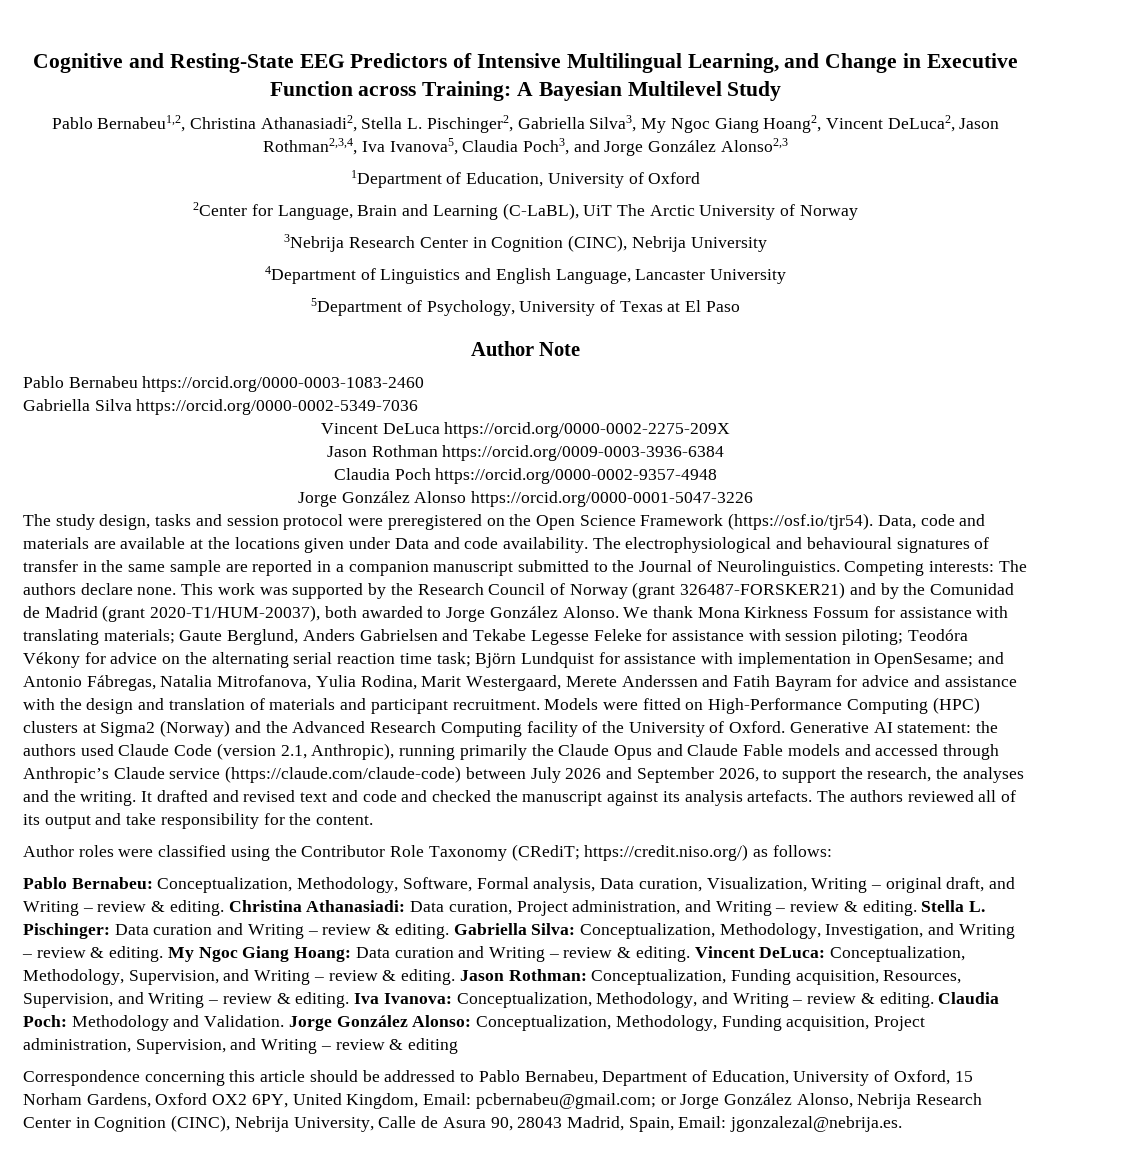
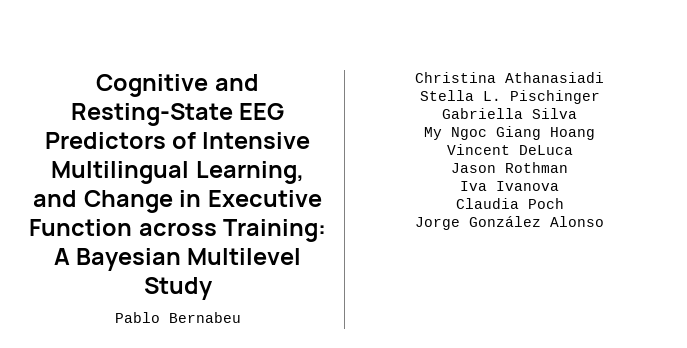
[97,115,1000,133] [263,138,788,156] [350,170,701,188] [193,202,858,220] [284,234,767,252] [264,266,787,284] [311,298,740,316] [470,341,581,356] [23,376,425,392] [23,399,419,415] Bernabeu1,2, Christina Athanasiadi2, Stella L. Pischinger2, Gabriella Silva3, My Ngoc Giang Hoang2, Vincent DeLuca2, Jason Rothman2,3,4, Iva Ivanova5, Claudia Poch3, and Jorge González Alonso2,3 // 1Department of Education, University of Oxford // 2Center for Language, Brain and Learning (C-LaBL), UiT The Arctic University of Norway // 3Nebrija Research Center in Cognition (CINC), Nebrija University // 4Department of Linguistics and English Language, Lancaster University // 5Department of Psychology, University of Texas at El Paso // Author Note // Pablo Bernabeu https://orcid.org/0000-0003-1083-2460 // Gabriella Silva https://orcid.org/0000-0002-5349-7036 -> [168,312,241,323] [415,72,604,83] [419,90,600,104] [442,108,577,119] [424,126,595,140] Bernabeu // Christina Athanasiadi // Stella L. Pischinger // Gabriella Silva // My Ngoc Giang Hoang
[444,422,731,438] https://orcid.org/0000-0002-2275-209X -> (573, 150) none
[442,445,725,461] https://orcid.org/0009-0003-3936-6384 -> [460,181,559,191] // Iva Ivanova
[435,468,718,484] https://orcid.org/0000-0002-9357-4948 -> (564, 203) none
[471,491,754,507] [23,513,986,530] [23,537,990,553] [23,560,1027,576] [23,582,1015,599] [23,605,1009,622] [23,629,968,645] [23,652,1005,668] [23,675,1017,691] [23,697,980,714] [23,720,999,737] [23,743,1000,760] [23,766,1024,783] [23,790,1016,806] [23,813,374,829] [23,844,832,861] [23,877,1016,893] [23,900,986,916] [23,923,1015,939] [22,946,966,962] [23,969,962,985] [23,992,1000,1008] [23,1015,925,1031] [23,1038,459,1054] [23,1070,973,1086] [23,1093,983,1109] [23,1115,903,1132] https://orcid.org/0000-0001-5047-3226 // The study design, tasks and session protocol were preregistered on the Open Science Framework (https://osf.io/tjr54). Data, code and materials are available at the locations given under Data and code availability. The electrophysiological and behavioural signatures of transfer in the same sample are reported in a companion manuscript submitted to the Journal of Neurolinguistics. Competing interests: The authors declare none. This work was supported by the Research Council of Norway (grant 326487-FORSKER21) and by the Comunidad de Madrid (grant 2020-T1/HUM-20037), both awarded to Jorge González Alonso. We thank Mona Kirkness Fossum for assistance with translating materials; Gaute Berglund, Anders Gabrielsen and Tekabe Legesse Feleke for assistance with session piloting; Teodóra Vékony for advice on the alternating serial reaction time task; Björn Lundquist for assistance with implementation in OpenSesame; and Antonio Fábregas, Natalia Mitrofanova, Yulia Rodina, Marit Westergaard, Merete Anderssen and Fatih Bayram for advice and assistance with the design and translation of materials and participant recruitment. Models were fitted on High-Performance Computing (HPC) clusters at Sigma2 (Norway) and the Advanced Research Computing facility of the University of Oxford. Generative AI statement: the authors used Claude Code (version 2.1, Anthropic), running primarily the Claude Opus and Claude Fable models and accessed through Anthropic’s Claude service (https://claude.com/claude-code) between July 2026 and September 2026, to support the research, the analyses and the writing. It drafted and revised text and code and checked the manuscript against its analysis artefacts. The authors reviewed all of its output and take responsibility for the content. // Author roles were classified using the Contributor Role Taxonomy (CRediT; https://credit.niso.org/) as follows: // Pablo Bernabeu: Conceptualization, Methodology, Software, Formal analysis, Data curation, Visualization, Writing – original draft, and Writing – review & editing. Christina Athanasiadi: Data curation, Project administration, and Writing – review & editing. Stella L. Pischinger: Data curation and Writing – review & editing. Gabriella Silva: Conceptualization, Methodology, Investigation, and Writing – review & editing. My Ngoc Giang Hoang: Data curation and Writing – review & editing. Vincent DeLuca: Conceptualization, Methodology, Supervision, and Writing – review & editing. Jason Rothman: Conceptualization, Funding acquisition, Resources, Supervision, and Writing – review & editing. Iva Ivanova: Conceptualization, Methodology, and Writing – review & editing. Claudia Poch: Methodology and Validation. Jorge González Alonso: Conceptualization, Methodology, Funding acquisition, Project administration, Supervision, and Writing – review & editing // Correspondence concerning this article should be addressed to Pablo Bernabeu, Department of Education, University of Oxford, 15 Norham Gardens, Oxford OX2 6PY, United Kingdom, Email: pcbernabeu@gmail.com; or Jorge González Alonso, Nebrija Research Center in Cognition (CINC), Nebrija University, Calle de Asura 90, 28043 Madrid, Spain, Email: jgonzalezal@nebrija.es. -> (604, 221) none

